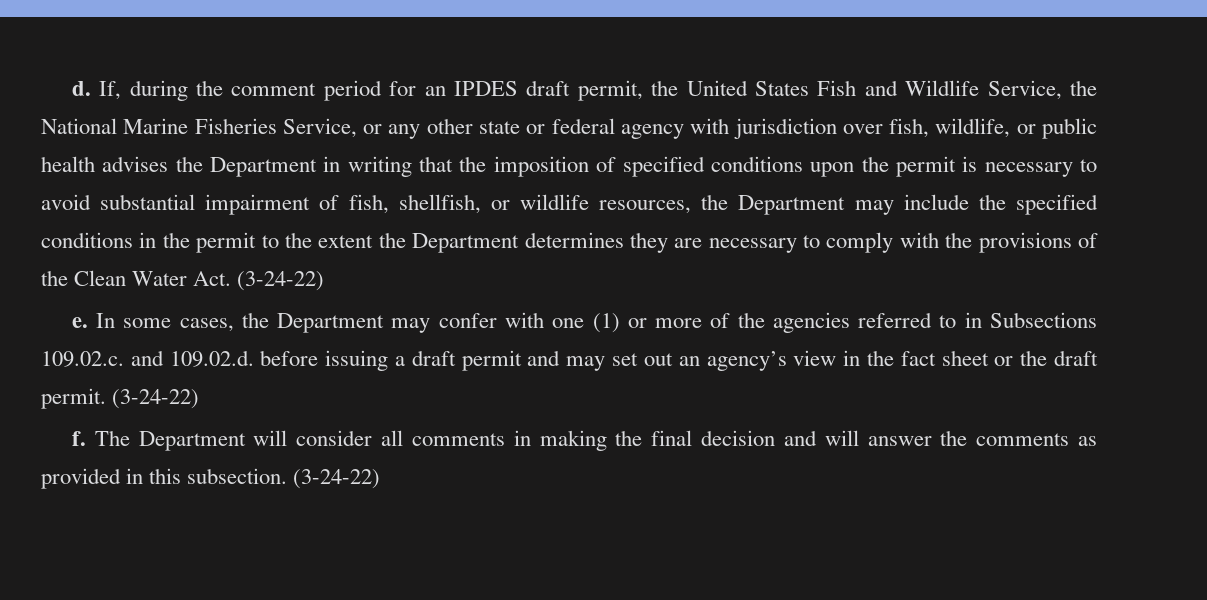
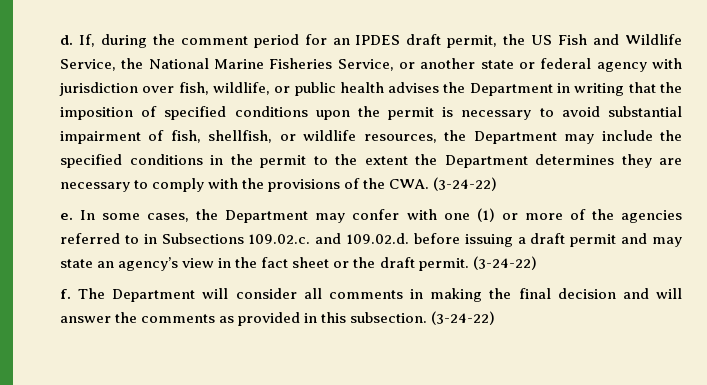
[686,80,810,96] United States -> [531,35,553,45] US
[388,118,473,139] any other -> [420,58,476,69] another
[74,270,232,286] Clean Water Act. -> [389,179,430,189] CWA.
[612,353,673,366] set out -> [60,259,93,268] state

